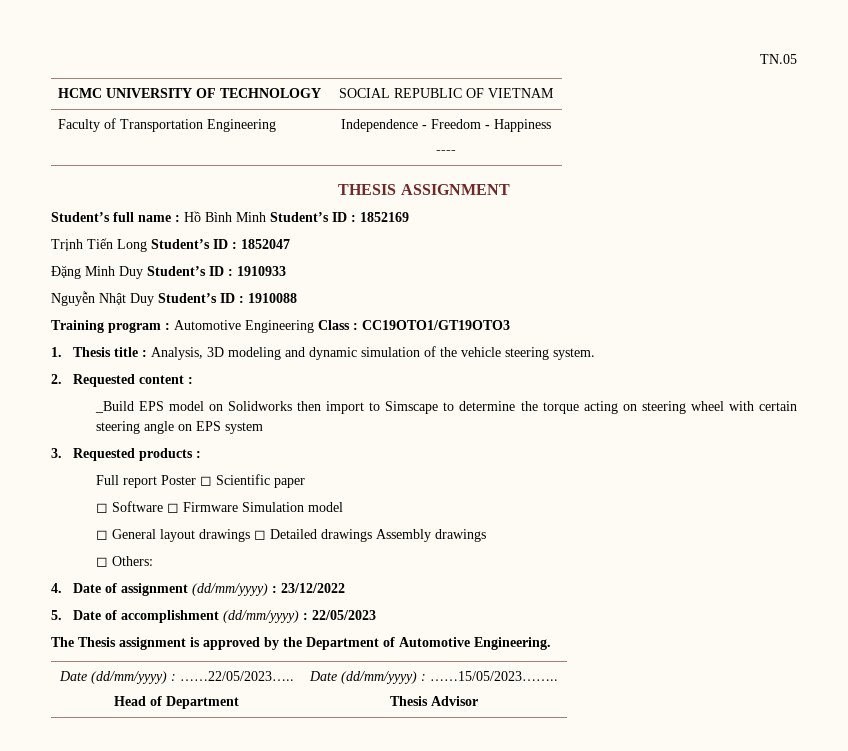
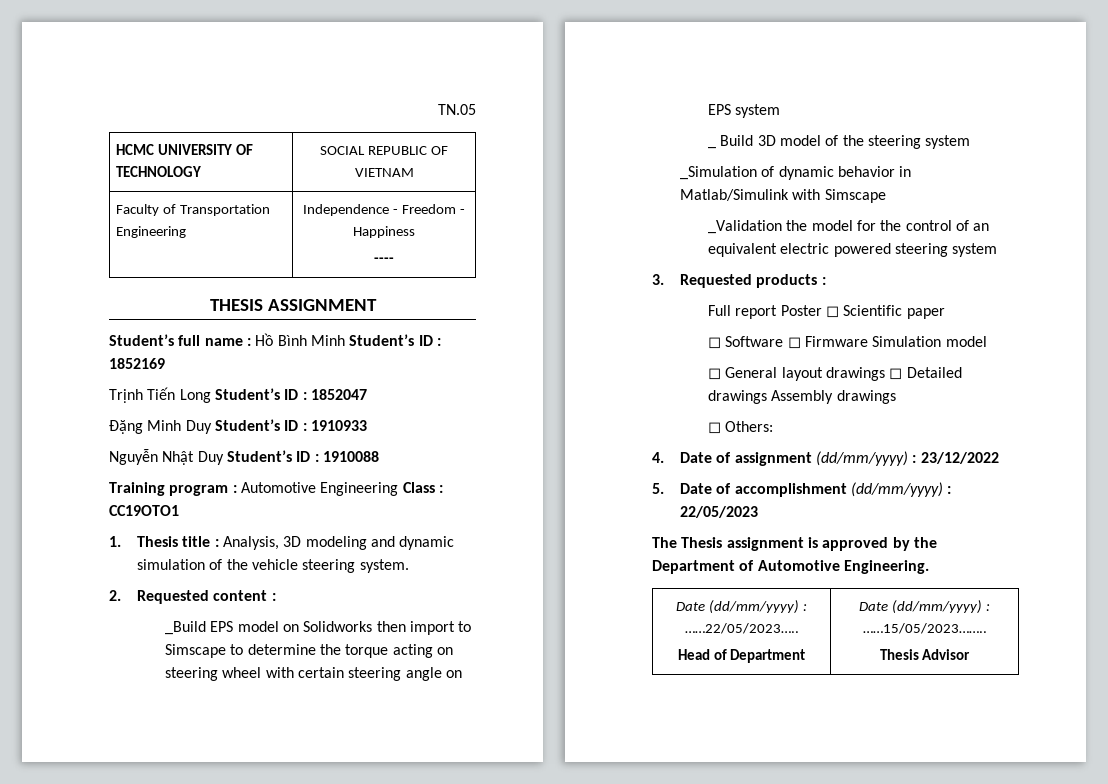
[362,320,510,330] CC19OTO1/GT19OTO3 -> [109,505,179,516] CC19OTO1
(263, 428) none -> [707,146,716,149] [720,135,971,149] [679,166,912,180] [679,189,886,203] [707,220,990,234] [707,243,998,257] // _ Build 3D model of the steering system // _Simulation of dynamic behavior in Matlab/Simulink with Simscape // _Validation the model for the control of an equivalent electric powered steering system

